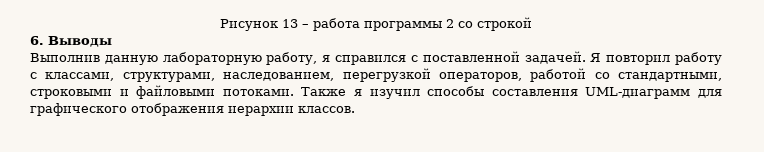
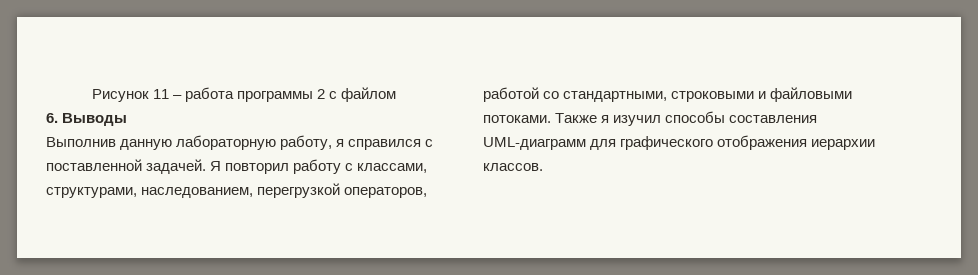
[282,19,298,28] 13 -> [152,89,169,99] 11
[458,17,532,31] со строкой -> [329,87,397,102] с файлом

